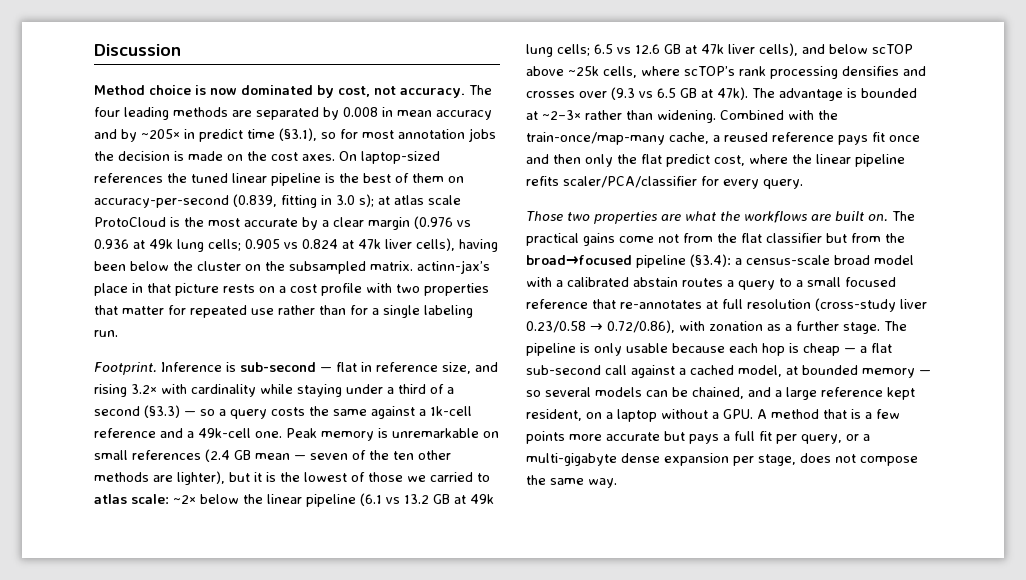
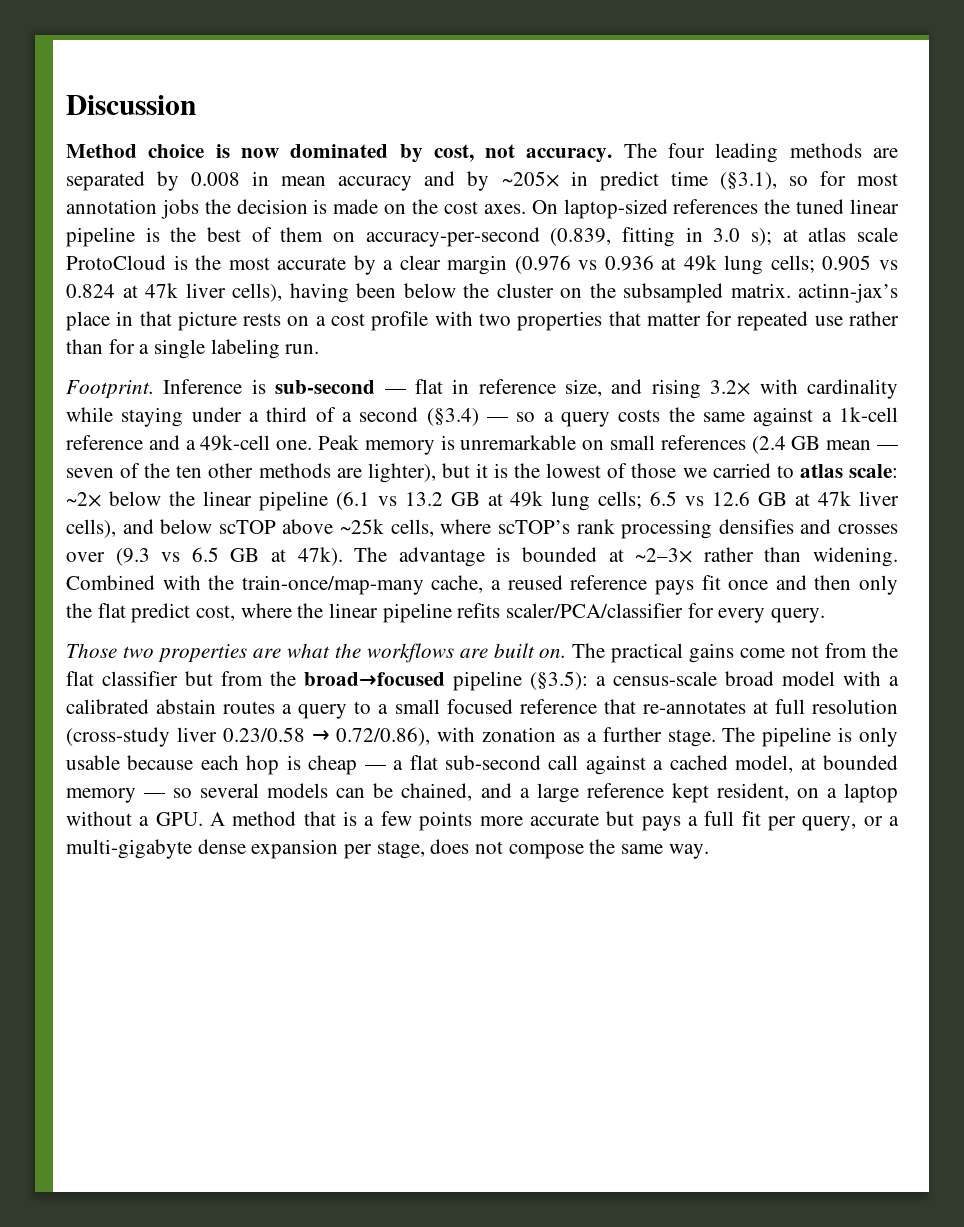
[144,405,180,418] (§3.3) -> [426,408,479,426] (§3.4)
[690,254,731,267] (§3.4): -> [530,671,588,690] (§3.5):

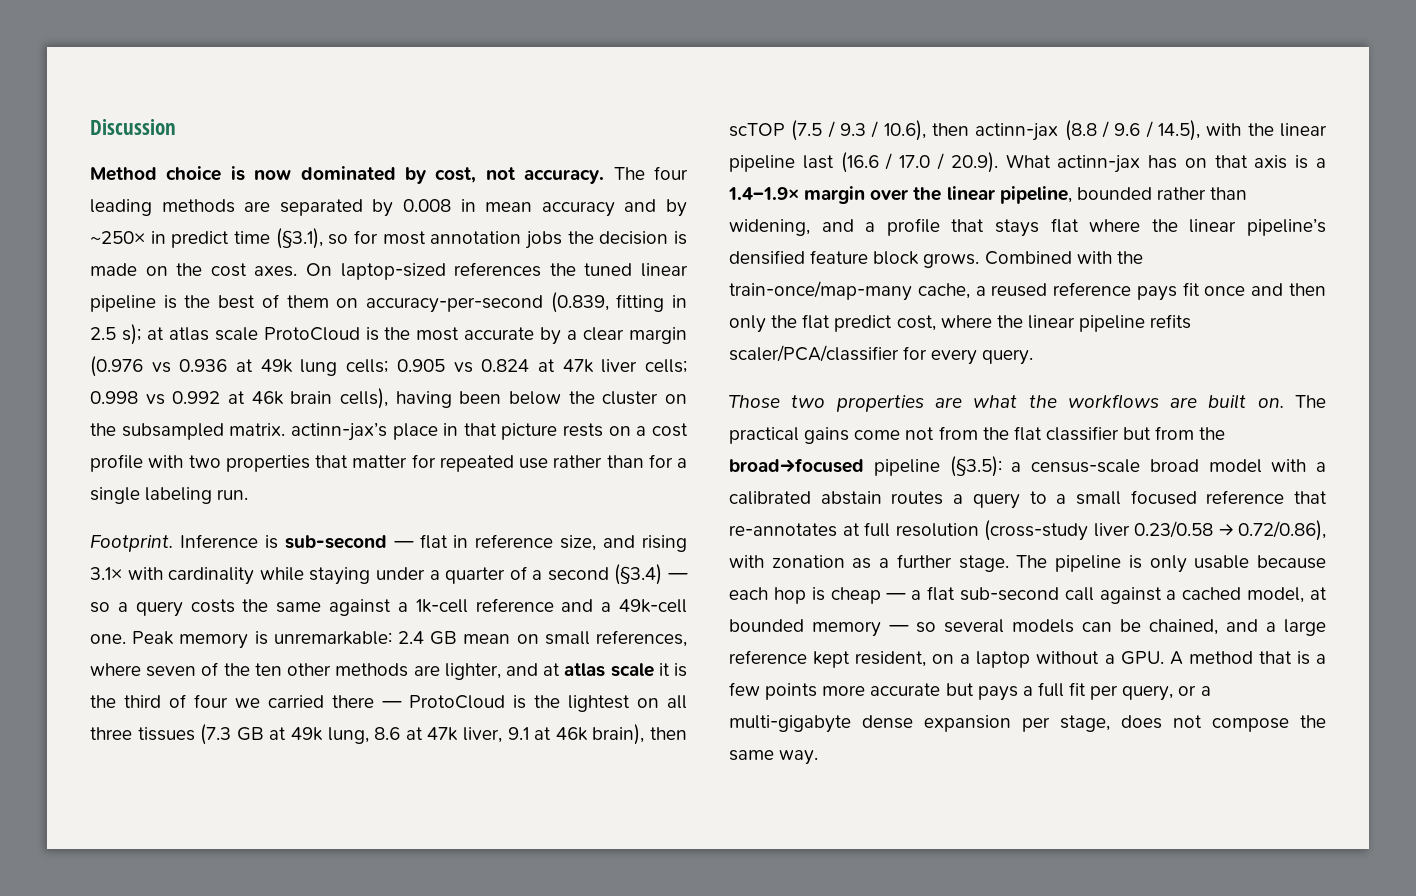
[501,171,559,187] ~205× -> [90,231,145,244] ~250×
[713,228,741,242] 3.0 -> [90,327,116,340] 2.5
(226, 290) none -> [644,359,687,373] [90,391,333,405] cells; 0.998 vs 0.992 at 46k brain
[710,380,751,395] 3.2× -> [90,567,122,580] 3.1×
[266,407,308,422] third -> [445,567,506,584] quarter
[460,435,898,454] unremarkable on small references (2.4 GB mean — -> [273,630,687,647] [90,663,141,676] unremarkable: 2.4 GB mean on small references, where
[367,463,898,483] [66,491,899,511] [66,519,898,539] [66,547,899,567] lighter), but it is the lowest of those we carried to atlas scale: ~2× below the linear pipeline (6.1 vs 13.2 GB at 49k lung cells; 6.5 vs 12.6 GB at 47k liver cells), and below scTOP above ~25k cells, where scTOP’s rank processing densifies and crosses over (9.3 vs 6.5 GB at 47k). The advantage is bounded at ~2–3× rather than widening. -> [444,663,687,680] [90,694,687,712] [90,724,688,745] [729,120,1327,141] [729,152,1326,173] [728,186,1248,204] [729,218,1326,237] [729,250,980,268] lighter, and at atlas scale it is the third of four we carried there — ProtoCloud is the lightest on all three tissues (7.3 GB at 49k lung, 8.6 at 47k liver, 9.1 at 46k brain), then scTOP (7.5 / 9.3 / 10.6), then actinn-jax (8.8 / 9.6 / 14.5), with the linear pipeline last (16.6 / 17.0 / 20.9). What actinn-jax has on that axis is a 1.4–1.9× margin over the linear pipeline, bounded rather than widening, and a profile that stays flat where the linear pipeline’s densified feature block grows.

